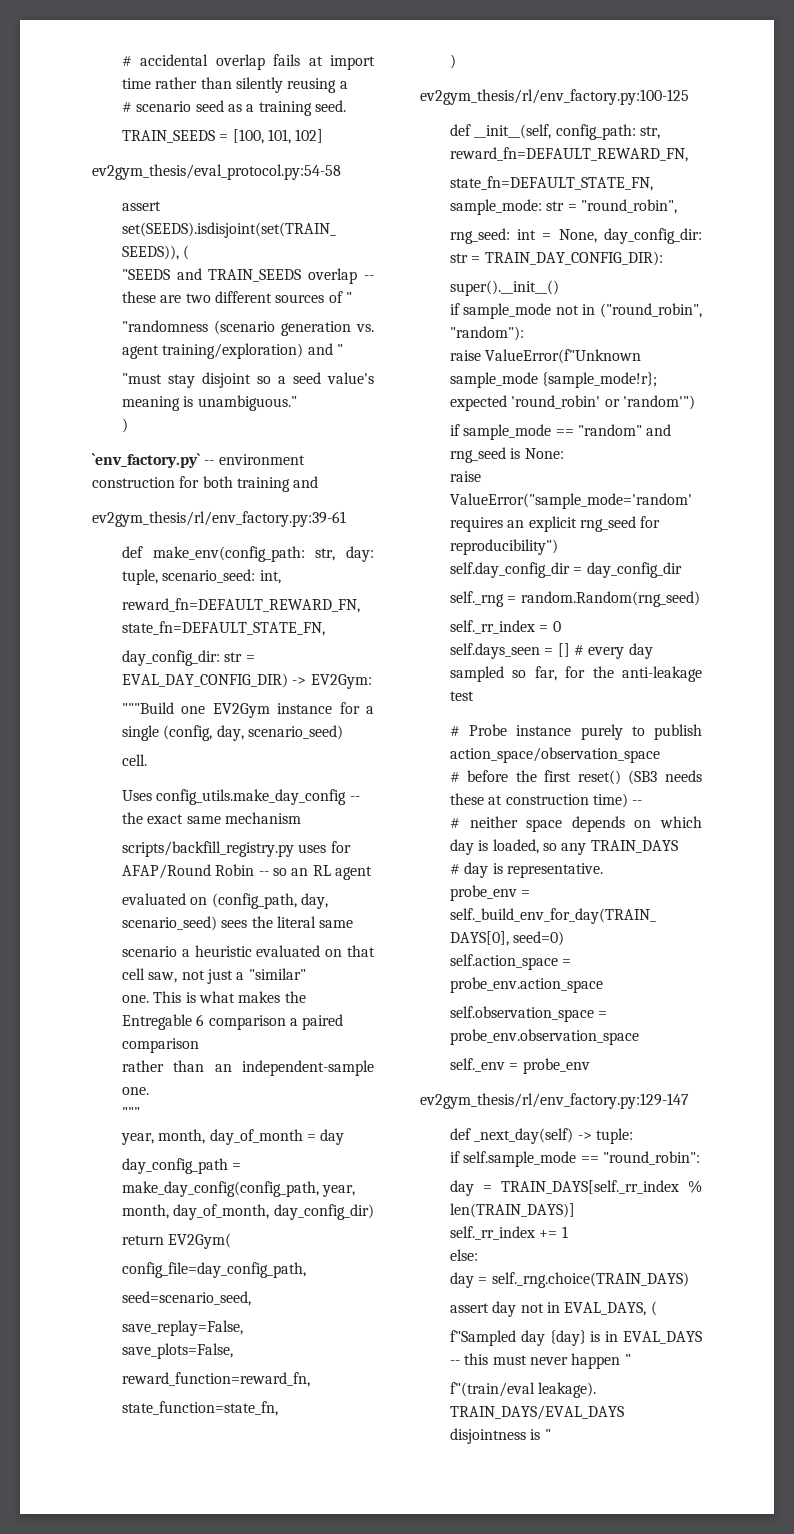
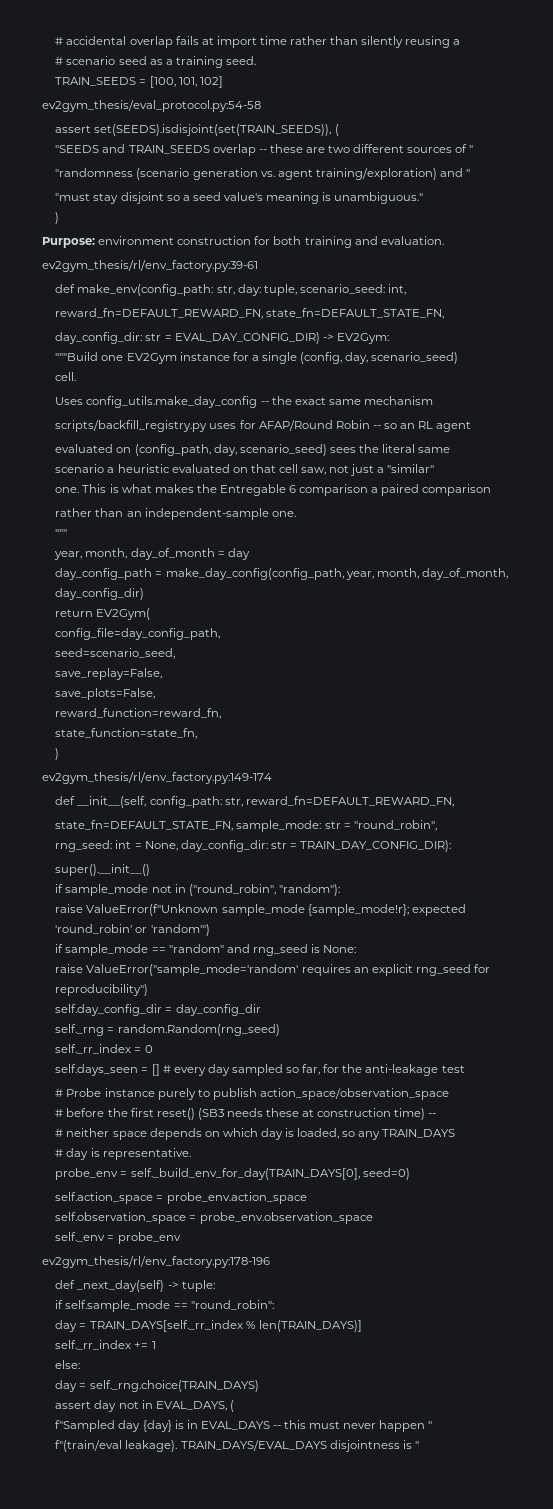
[92,453,215,468] `env_factory.py` -- -> [42,237,95,248] Purpose:
(319, 482) none -> [380,236,444,245] evaluation.
[420,89,689,105] ev2gym_thesis/rl/env_factory.py:100-125 -> [42,772,272,784] ev2gym_thesis/rl/env_factory.py:149-174
[420,1093,689,1109] ev2gym_thesis/rl/env_factory.py:129-147 -> [42,1256,270,1268] ev2gym_thesis/rl/env_factory.py:178-196

